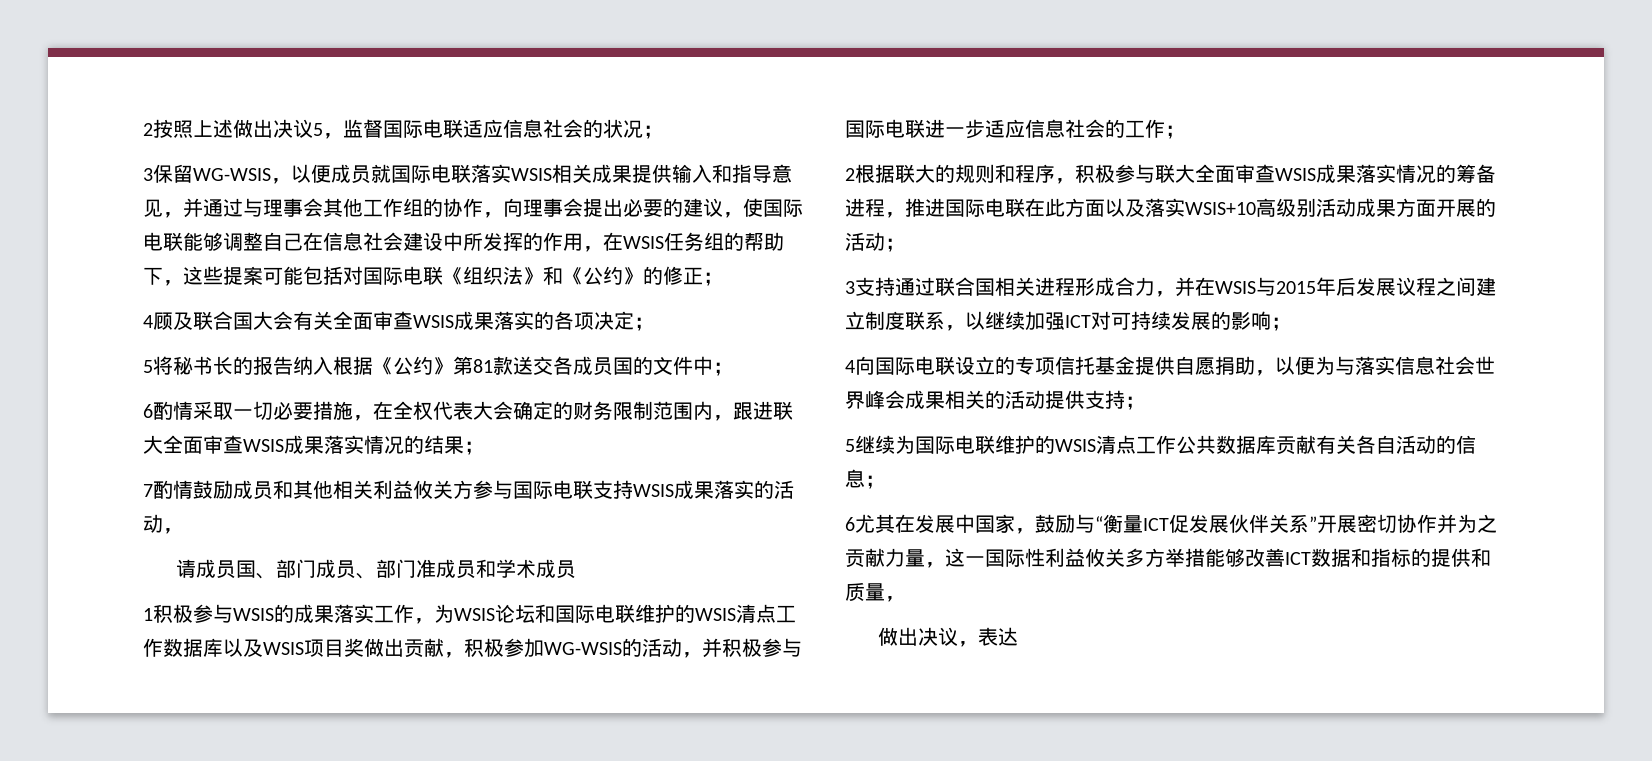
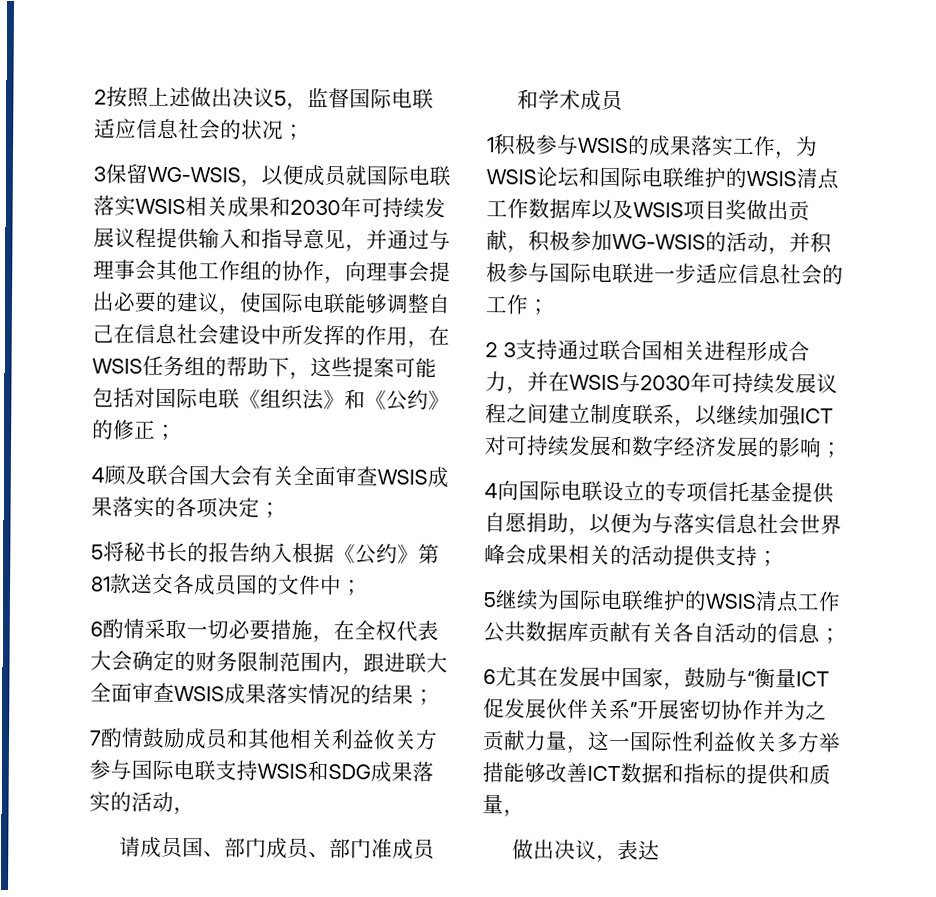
(632, 174) none -> [269,196,446,219] [93,227,157,248] 和2030年可持续发展议程
(674, 490) none -> [307,760,371,782] 和SDG
[855,164,1496,184] [845,198,1496,218] [845,232,905,252] 根据联大的规则和程序，积极参与联大全面审查WSIS成果落实情况的筹备进程，推进国际电联在此方面以及落实WSIS+10高级别活动成果方面开展的活动； // -> (498, 350) none
[1276,277,1356,296] 2015年后 -> [640,372,775,395] 2030年可持续
(1211, 321) none -> [610,435,759,457] 和数字经济发展

